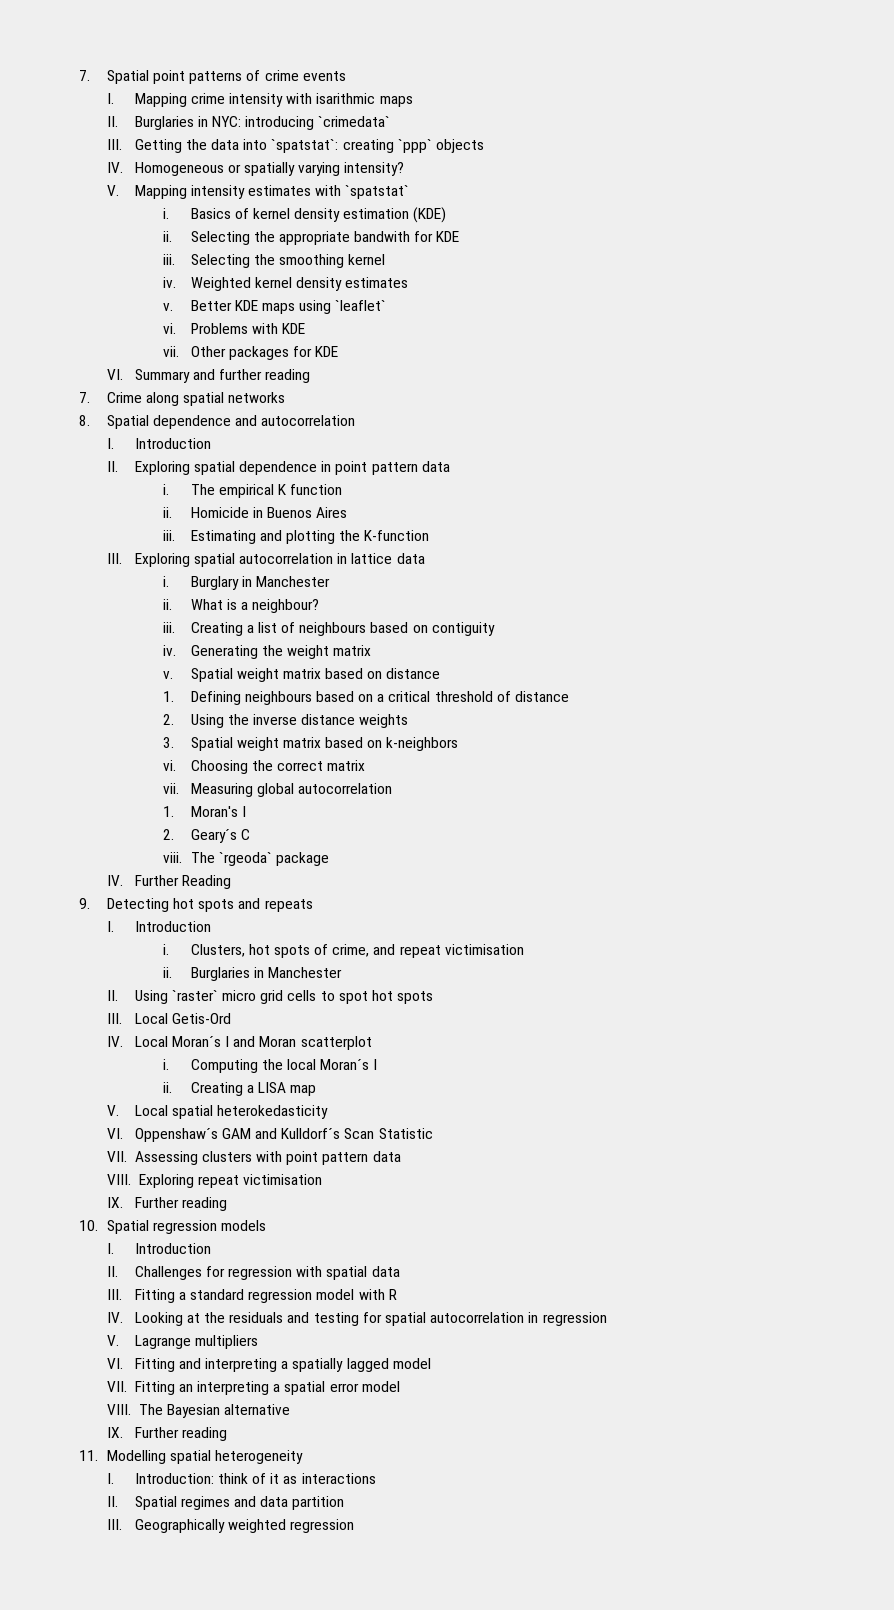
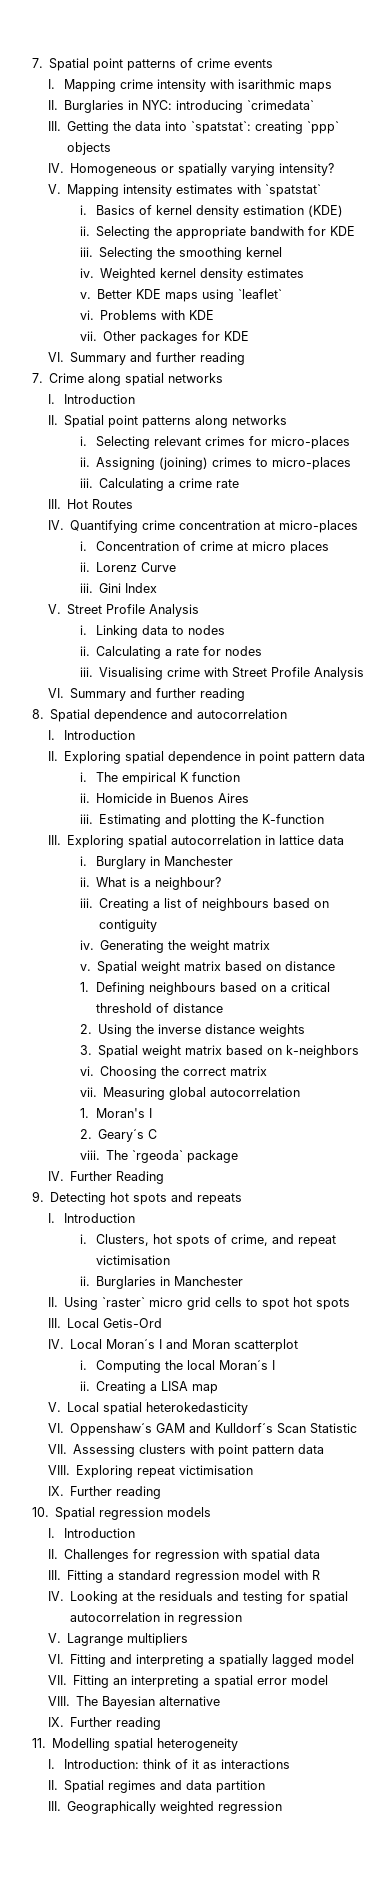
(286, 397) none -> [47,394,135,404] [47,415,288,428] [79,436,350,449] [79,457,351,470] [79,478,239,491] [47,499,134,509] [47,520,359,533] [79,541,329,554] [79,562,176,572] [79,583,157,593] [47,604,200,617] [79,625,225,638] [79,646,262,659] [79,667,364,680] [47,688,246,701] // I. Introduction // II. Spatial point patterns along networks // i. Selecting relevant crimes for micro-places // ii. Assigning (joining) crimes to micro-places // iii. Calculating a crime rate // III. Hot Routes // IV. Quantifying crime concentration at micro-places // i. Concentration of crime at micro places // ii. Lorenz Curve // iii. Gini Index // V. Street Profile Analysis // i. Linking data to nodes // ii. Calculating a rate for nodes // iii. Visualising crime with Street Profile Analysis // VI. Summary and further reading

